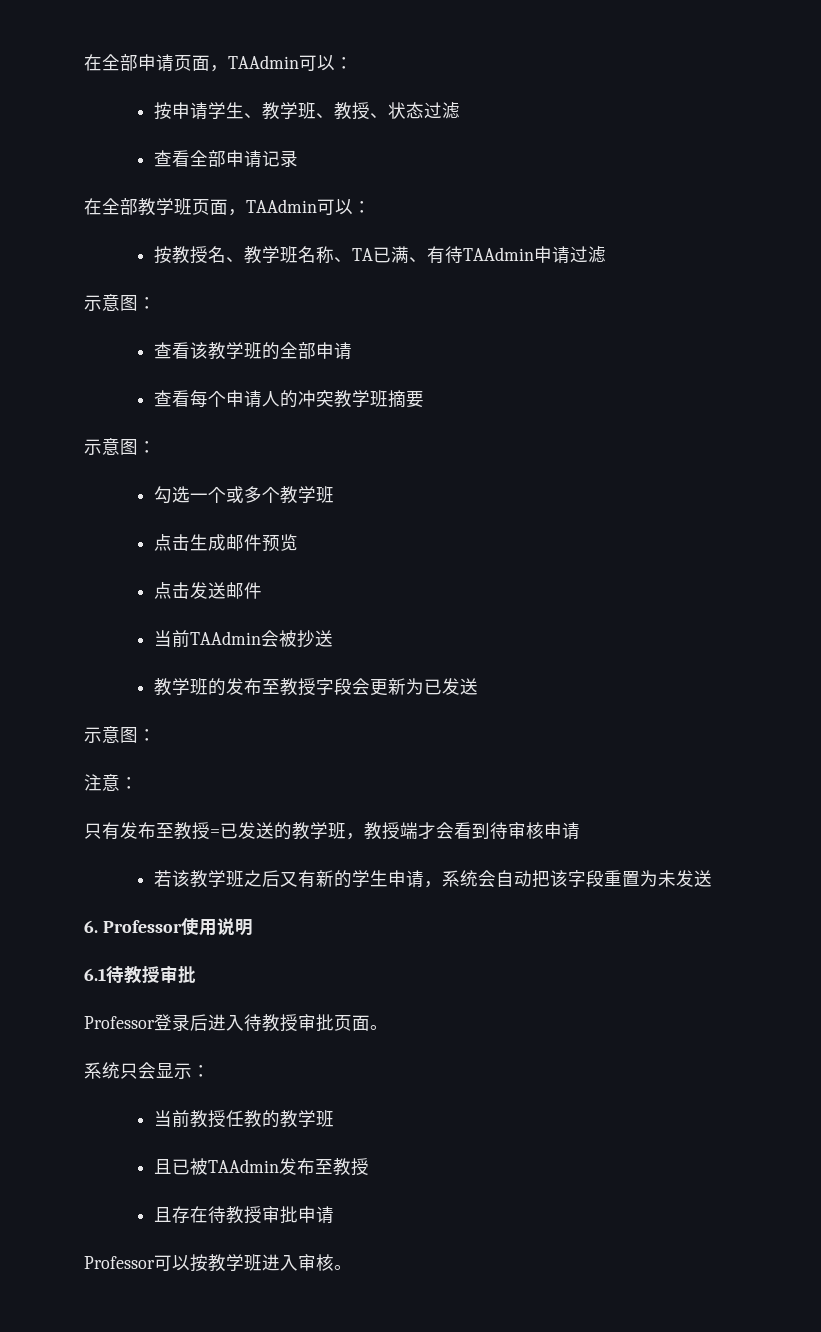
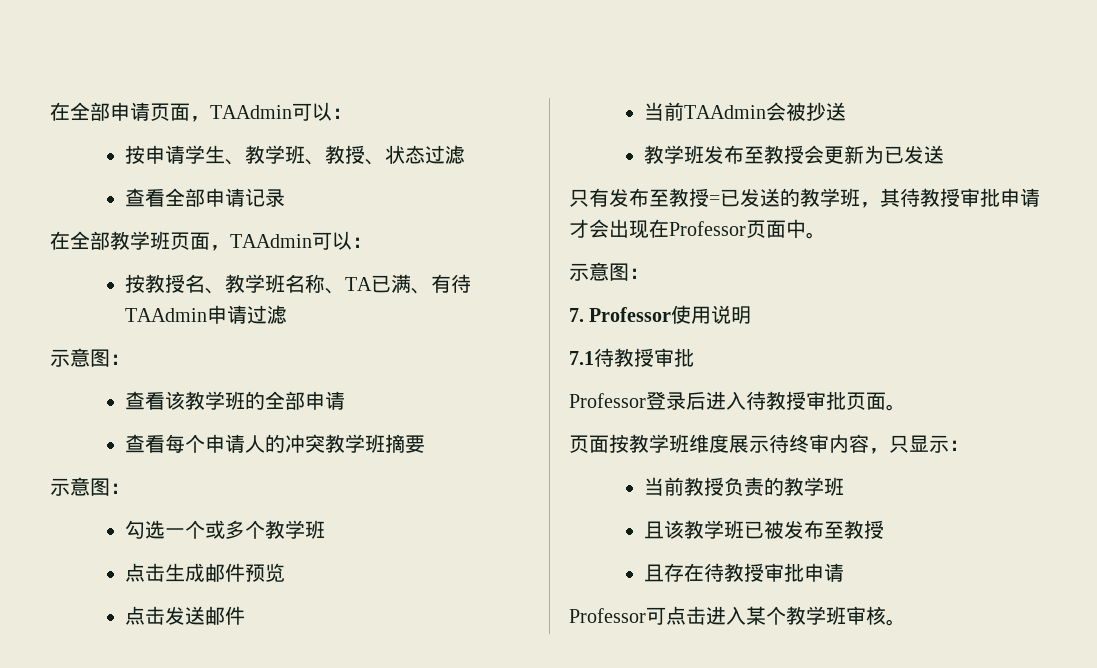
[207,678,352,696] 的发布至教授字段 -> [703,145,804,164] 发布至教授
[84,726,156,743] [84,774,138,791] // 示意图： // 注意： -> (944, 154) none
[364,822,580,840] [153,870,712,888] [84,920,98,933] 教授端才会看到待审核申请 // 若该教学班之后又有新的学生申请，系统会自动把该字段重置为未发送 // 6. -> [880,188,1040,207] [569,219,826,239] [569,262,649,281] [569,308,584,322] 其待教授审批申请才会出现在Professor页面中。 // 示意图： // 7.
[84,968,106,981] 6.1 -> [569,351,594,365] 7.1
[84,1062,156,1079] 系统只会 -> [569,434,909,454] 页面按教学班维度展示待终审内容，只
[225,1110,262,1128] 任教 -> [723,477,764,497] 负责
[171,1158,279,1175] 已被TAAdmin -> [663,520,784,539] 该教学班已被
[172,1254,298,1272] 以按教学班进入 -> [666,606,846,625] 点击进入某个教学班

